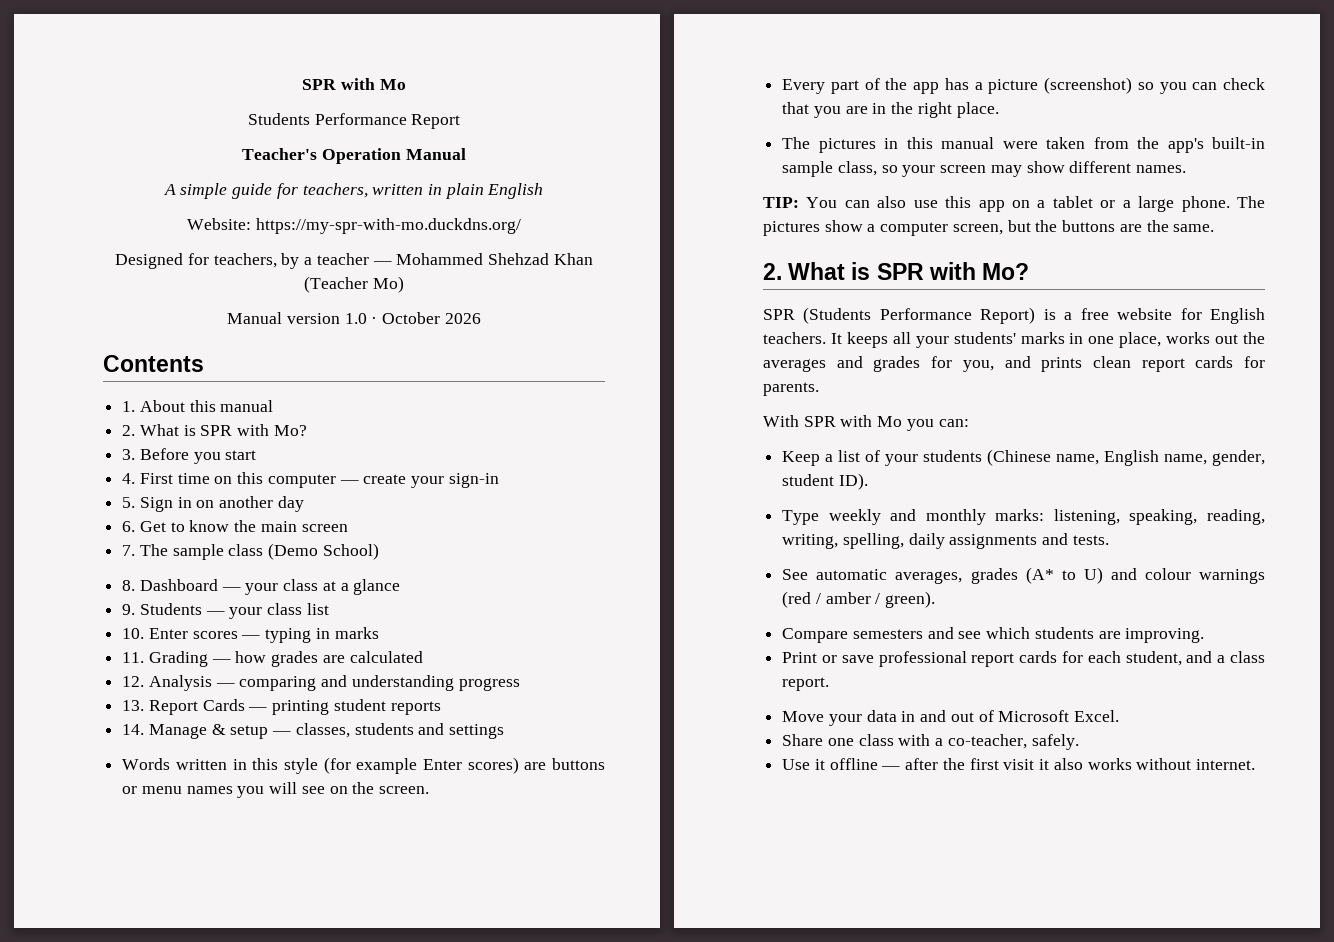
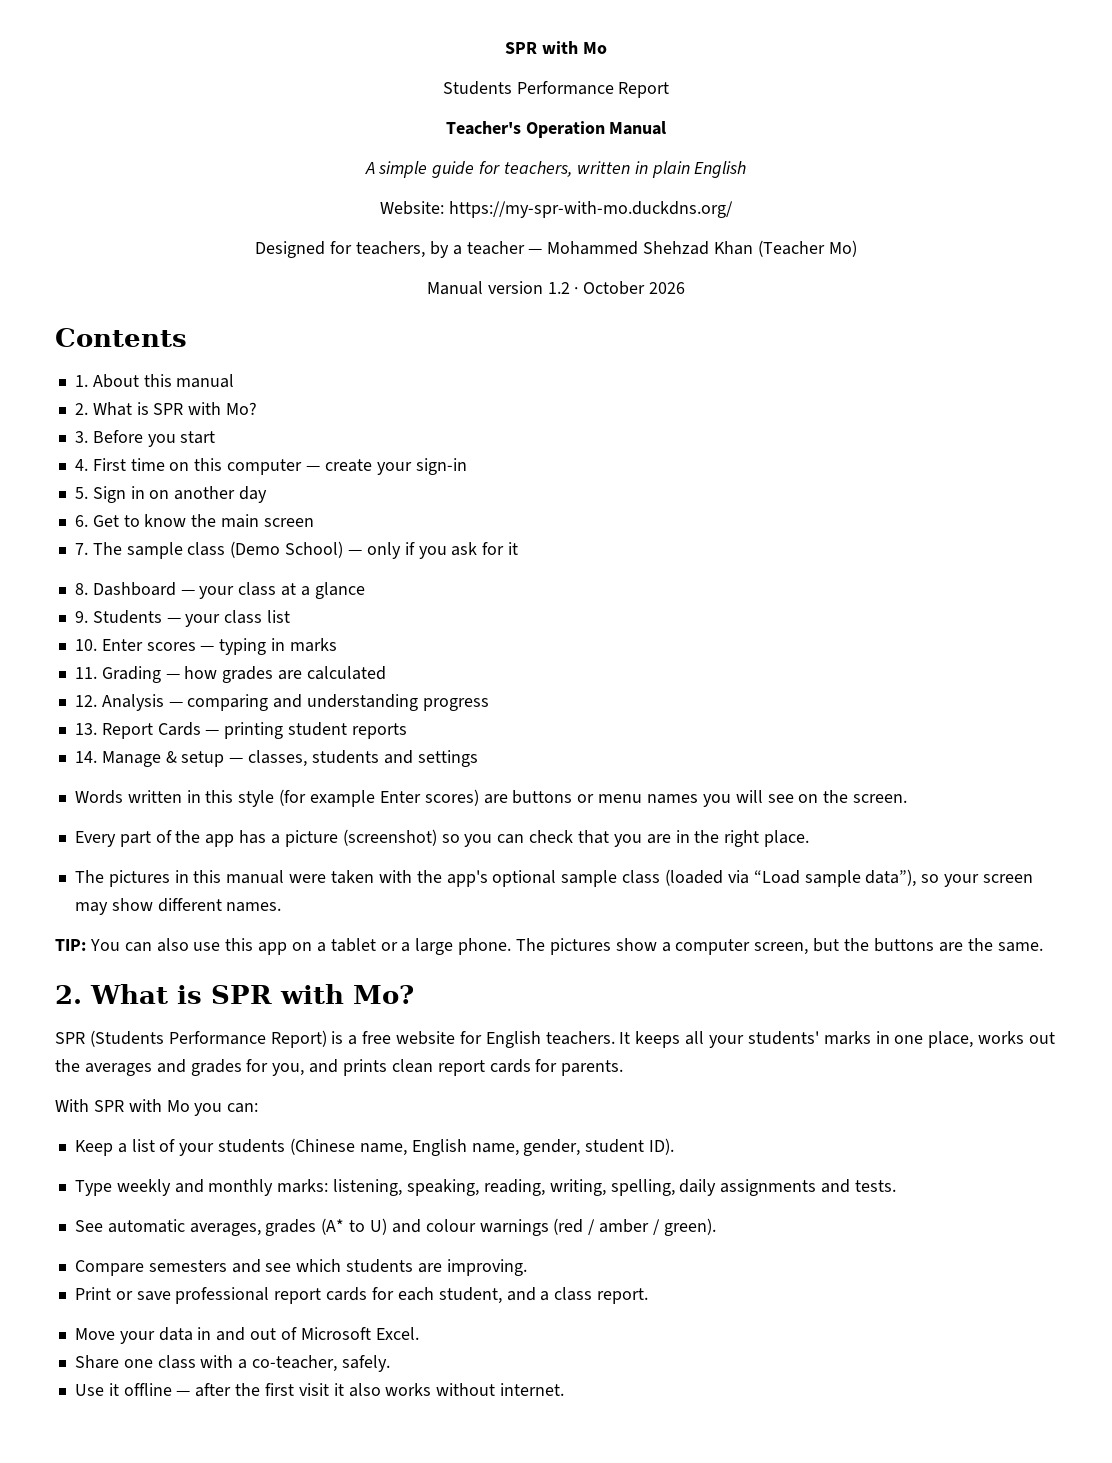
[344,313,367,324] 1.0 -> [547,282,570,294] 1.2
(379, 551) none -> [347,542,519,559] — only if you ask for it
[1093,137,1129,149] from -> [378,870,412,883] with
[1212,137,1265,149] [782,161,877,177] built-in sample class, -> [492,869,917,887] optional sample class (loaded via “Load sample data”),

